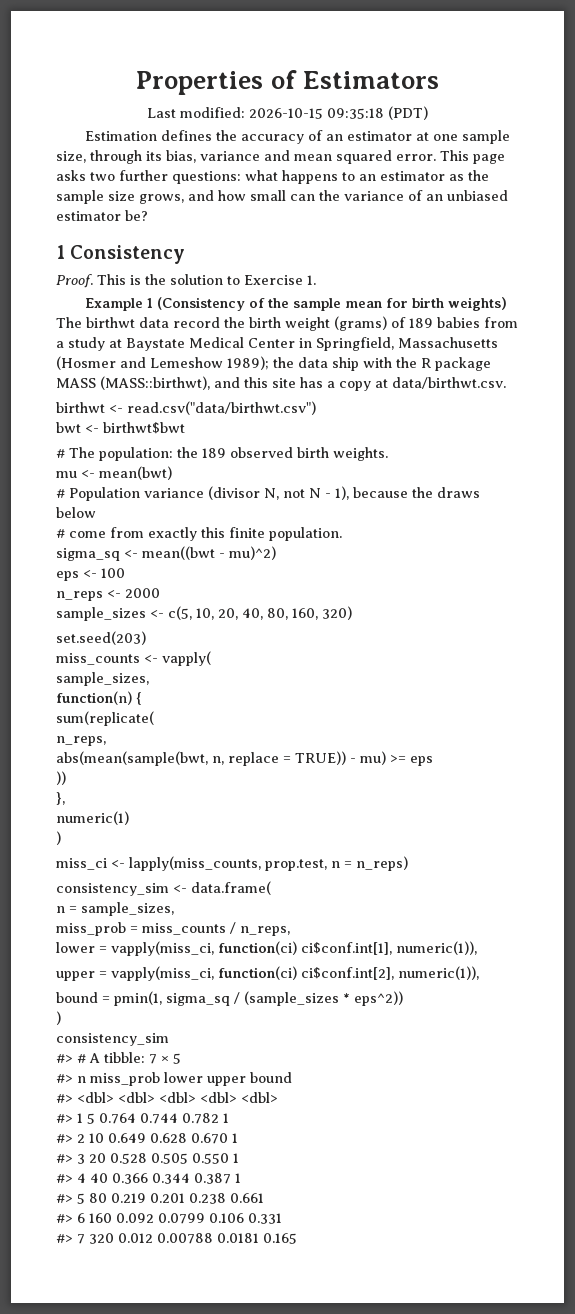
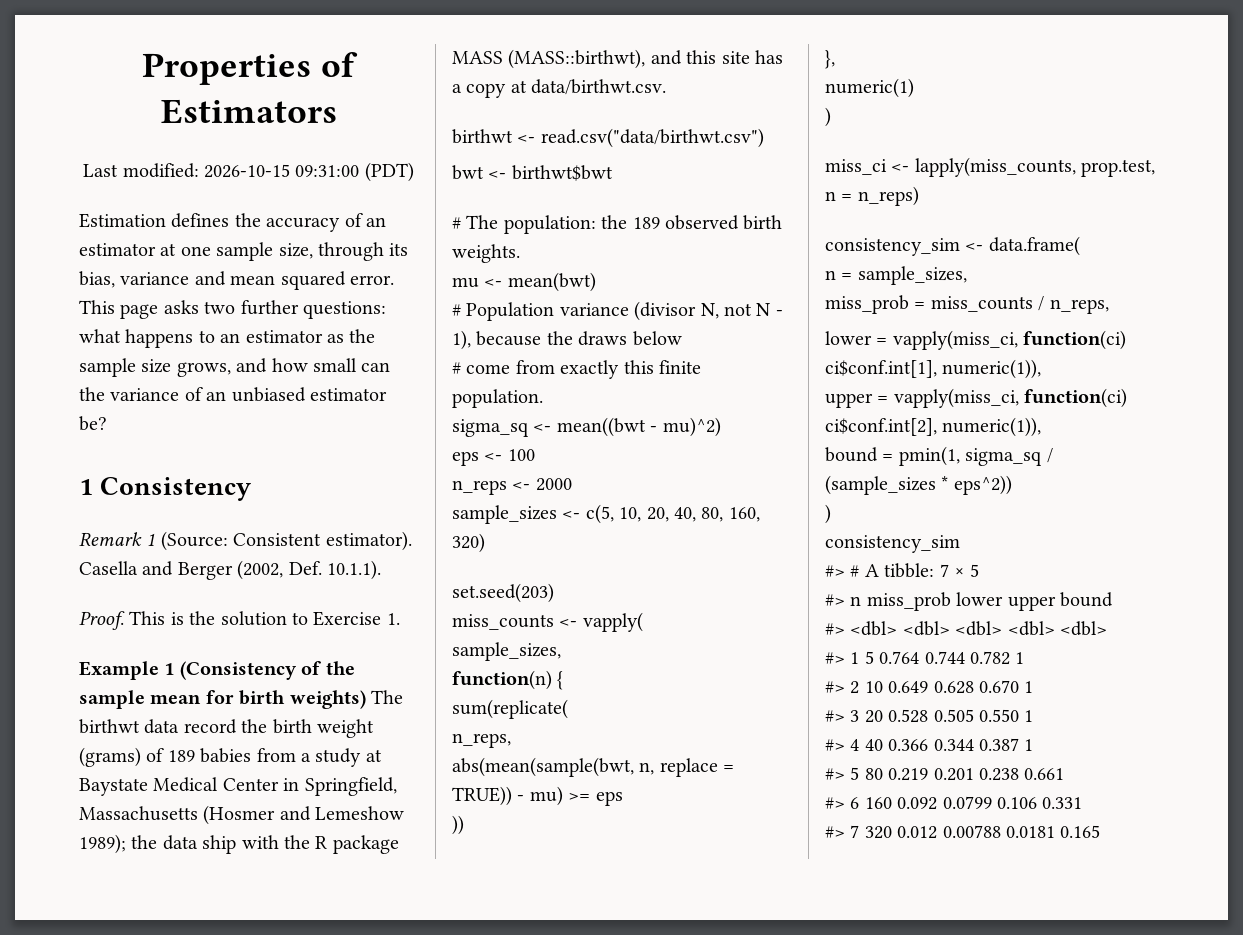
[327,108,384,119] 09:35:18 -> [295,165,360,177] 09:31:00
(186, 254) none -> [79,531,412,551] [79,560,381,580] // Remark 1 (Source: Consistent estimator). Casella and Berger (2002, Def. 10.1.1).

